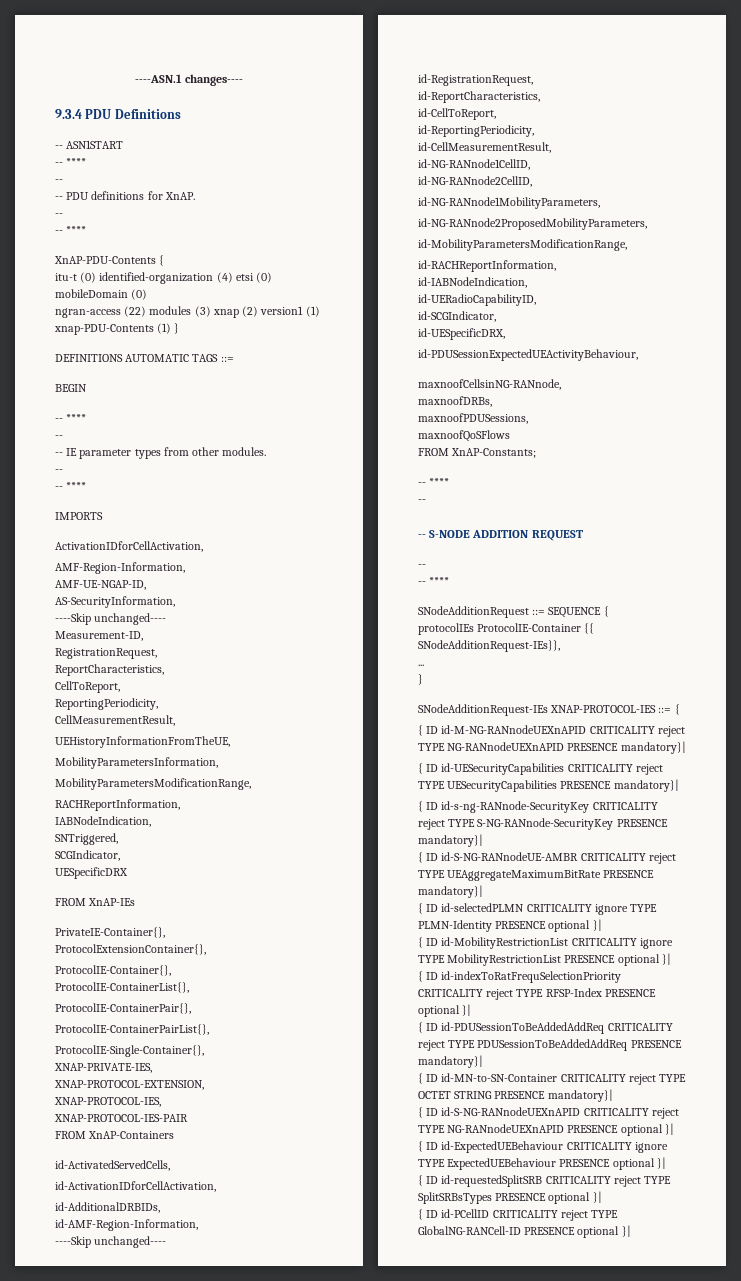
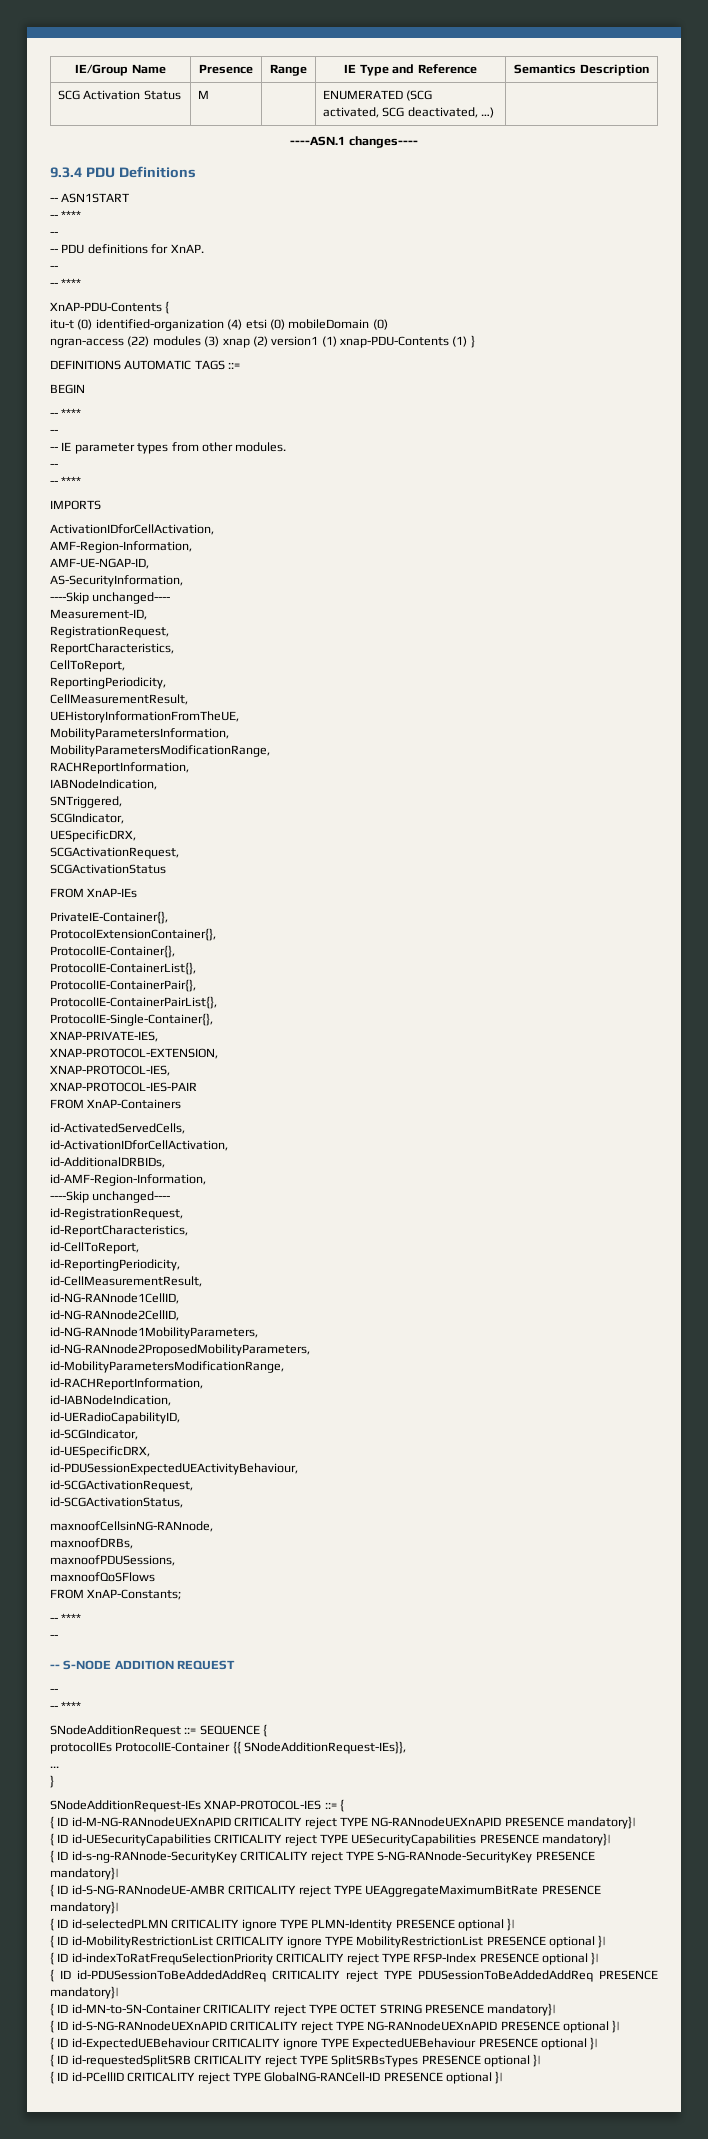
(134, 78) none -> [75,64,166,76] [199,64,253,74] [270,64,307,76] [344,64,477,76] [514,64,649,76] [58,90,181,100] [198,90,210,99] [323,90,433,101] [323,107,495,118] IE/Group Name | Presence | Range | IE Type and Reference | Semantics Description // SCG Activation Status | M | | ENUMERATED (SCG // activated, SCG deactivated, …) | //
[55,867,128,879] UESpecificDRX -> [50,830,136,842] [50,847,179,859] [50,864,166,874] UESpecificDRX, // SCGActivationRequest, // SCGActivationStatus
(638, 355) none -> [50,1480,193,1492] [50,1497,183,1508] // id-SCGActivationRequest, // id-SCGActivationStatus,

